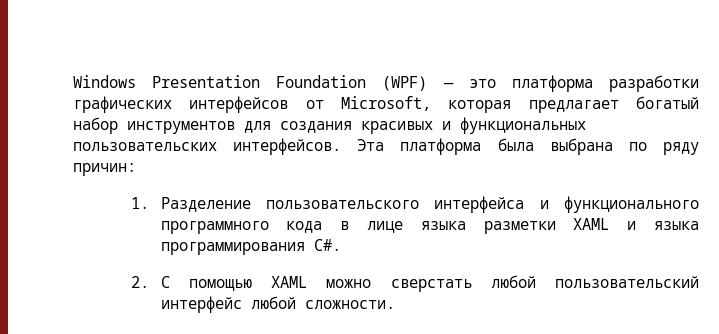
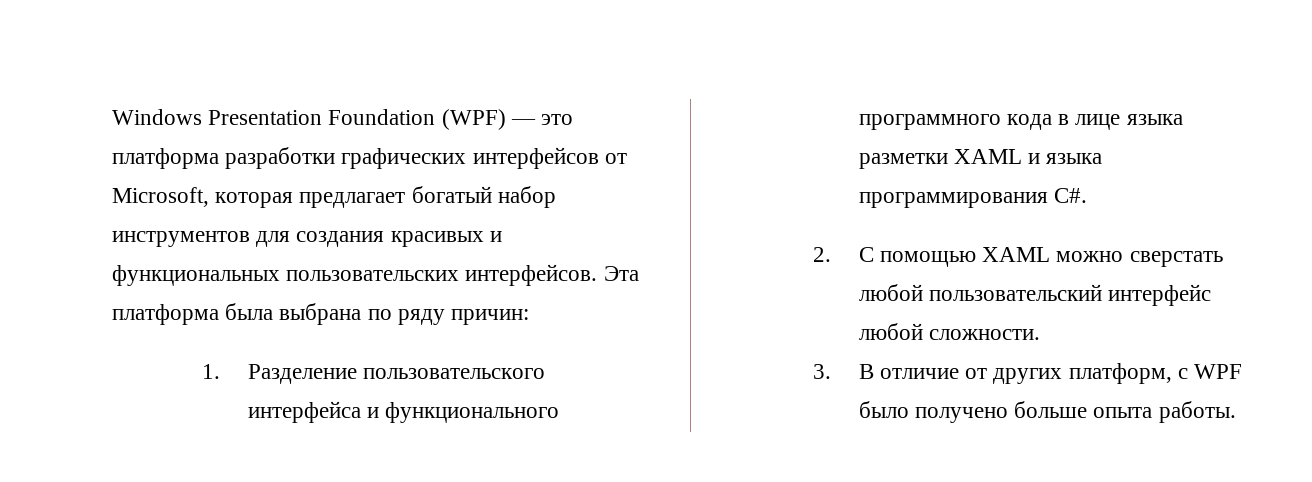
(395, 304) none -> [813,363,1242,384] [858,401,1236,423] // 3. В отличие от других платформ, с WPF было получено больше опыта работы.

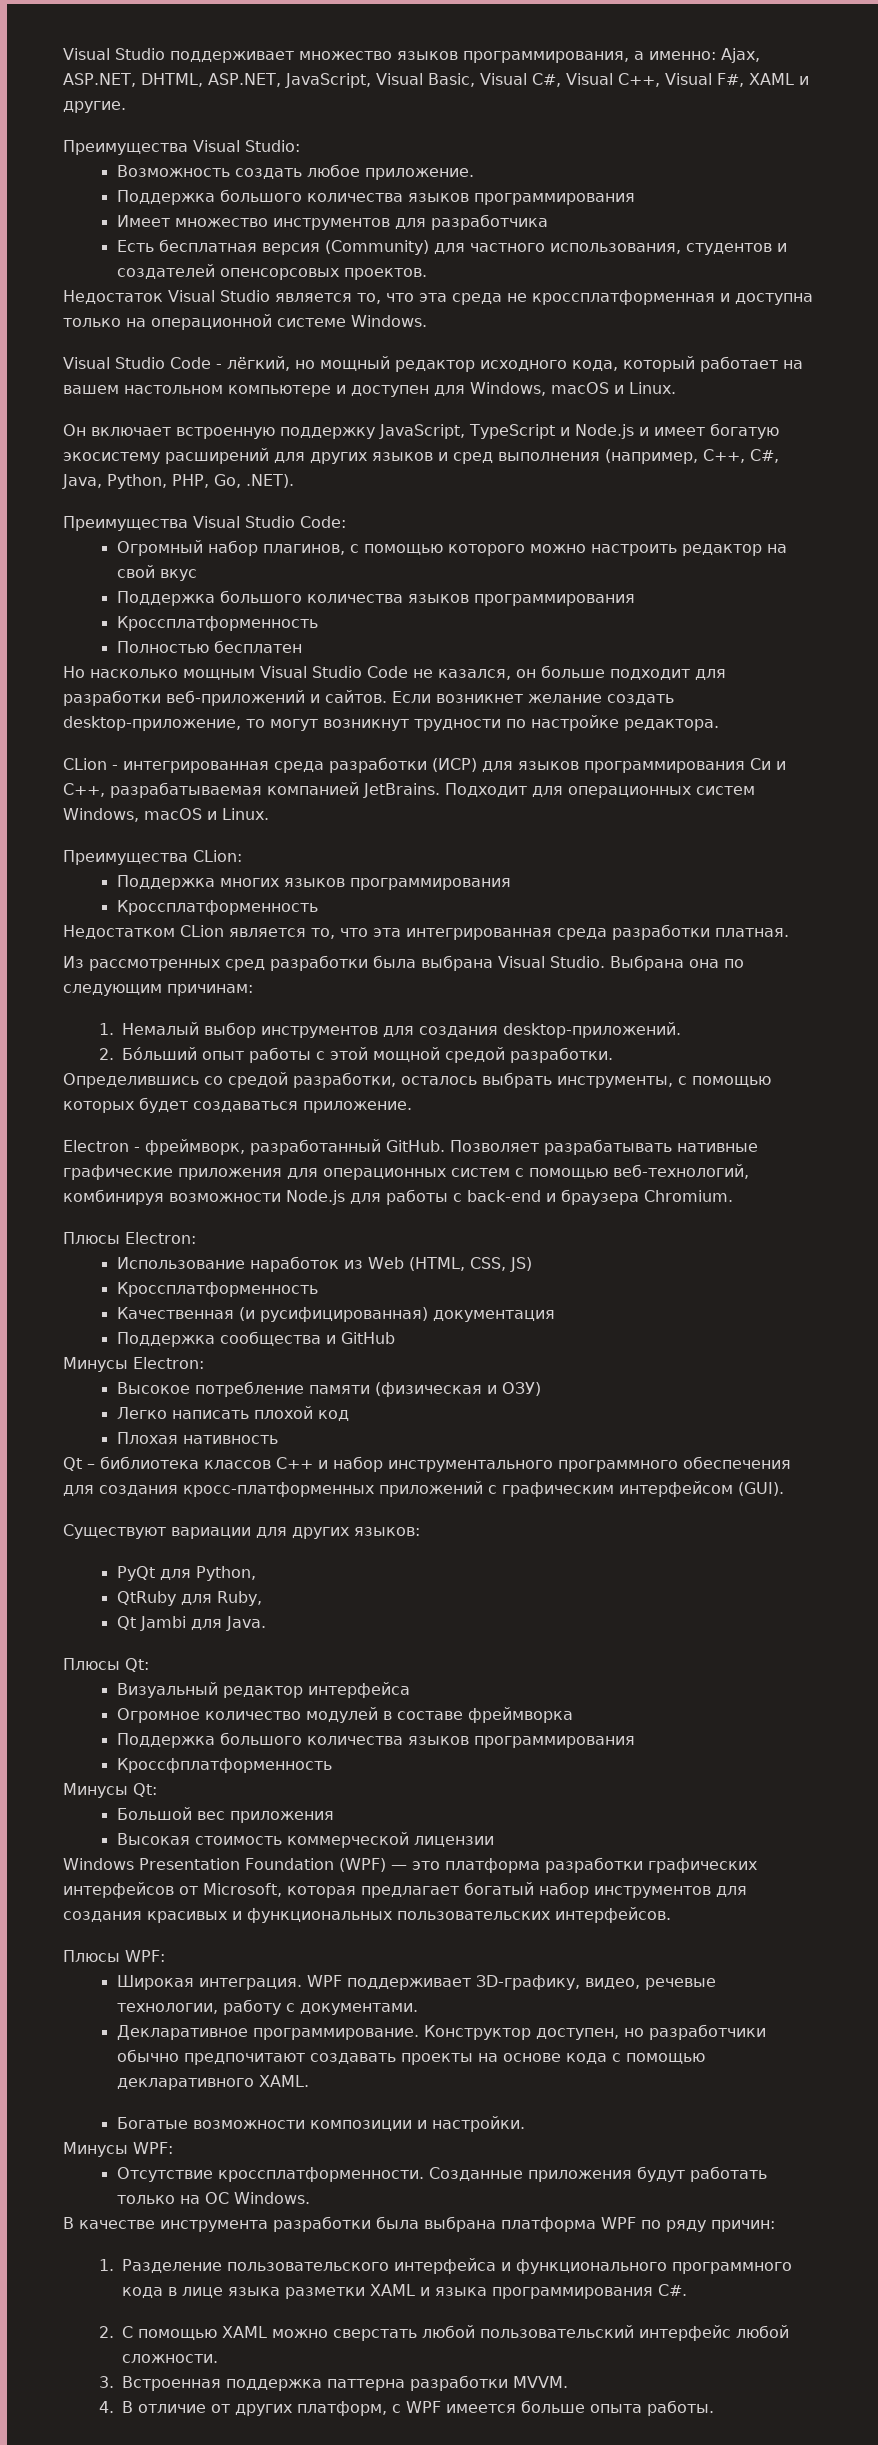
(112, 117) none -> [63,48,760,63] [63,73,809,88] [63,101,126,113] [63,140,300,155] [116,164,474,180] [116,189,635,205] [116,214,548,230] [116,239,787,255] [116,264,427,280] [63,290,813,305] [63,314,427,330] [63,356,803,372] [63,382,676,397] [63,423,779,439] [63,448,779,464] [62,474,294,489] [63,516,346,531] [116,540,787,556] [116,565,197,581] [116,590,635,606] [116,616,318,631] [116,640,302,653] [63,665,726,680] [63,690,674,706] [63,715,719,731] [63,757,786,773] [63,782,755,798] [63,808,269,822] [63,850,242,865] [116,875,511,890] [116,900,318,915] [63,924,789,940] [63,955,744,971] [63,984,253,996] [99,1022,682,1038] [99,1047,614,1063] [63,1072,771,1088] [63,1097,412,1113] [63,1139,758,1155] [63,1164,749,1180] [63,1189,733,1205] [63,1232,196,1244] [116,1256,532,1272] [116,1282,318,1297] [116,1307,555,1322] [116,1331,395,1347] [63,1357,204,1372] [116,1381,541,1397] [116,1406,349,1421] [116,1432,278,1444] [63,1456,791,1472] [63,1481,784,1497] [63,1524,420,1539] [116,1566,256,1581] [116,1591,262,1606] [116,1616,266,1631] [63,1658,149,1672] [116,1682,410,1698] [116,1707,573,1723] [116,1732,635,1748] [116,1758,332,1773] [63,1783,157,1798] [116,1807,334,1823] [116,1832,494,1848] Visual Studio поддерживает множество языков программирования, а именно: Ajax, ASP.NET, DHTML, ASP.NET, JavaScript, Visual Basic, Visual C#, Visual C++, Visual F#, XAML и другие. // Преимущества Visual Studio: // Возможность создать любое приложение. // Поддержка большого количества языков программирования // Имеет множество инструментов для разработчика // Есть бесплатная версия (Community) для частного использования, студентов и создателей опенсорсовых проектов. // Недостаток Visual Studio является то, что эта среда не кроссплатформенная и доступна только на операционной системе Windows. // Visual Studio Code - лёгкий, но мощный редактор исходного кода, который работает на вашем настольном компьютере и доступен для Windows, macOS и Linux. // Он включает встроенную поддержку JavaScript, TypeScript и Node.js и имеет богатую экосистему расширений для других языков и сред выполнения (например, C++, C#, Java, Python, PHP, Go, .NET). // Преимущества Visual Studio Code: // Огромный набор плагинов, с помощью которого можно настроить редактор на свой вкус // Поддержка большого количества языков программирования // Кроссплатформенность // Полностью бесплатен // Но насколько мощным Visual Studio Code не казался, он больше подходит для разработки веб-приложений и сайтов. Если возникнет желание создать desktop-приложение, то могут возникнут трудности по настройке редактора. // CLion - интегрированная среда разработки (ИСР) для языков программирования Си и C++, разрабатываемая компанией JetBrains. Подходит для операционных систем Windows, macOS и Linux. // Преимущества CLion: // Поддержка многих языков программирования // Кроссплатформенность // Недостатком CLion является то, что эта интегрированная среда разработки платная. // Из рассмотренных сред разработки была выбрана Visual Studio. Выбрана она по следующим причинам: // 1. Немалый выбор инструментов для создания desktop-приложений. // 2. Бóльший опыт работы с этой мощной средой разработки. // Определившись со средой разработки, осталось выбрать инструменты, с помощью которых будет создаваться приложение. // Electron - фреймворк, разработанный GitHub. Позволяет разрабатывать нативные графические приложения для операционных систем с помощью веб-технологий, комбинируя возможности Node.js для работы с back-end и браузера Chromium. // Плюсы Electron: // Использование наработок из Web (HTML, CSS, JS) // Кроссплатформенность // Качественная (и русифицированная) документация // Поддержка сообщества и GitHub // Минусы Electron: // Высокое потребление памяти (физическая и ОЗУ) // Легко написать плохой код // Плохая нативность // Qt – библиотека классов C++ и набор инструментального программного обеспечения для создания кросс-платформенных приложений с графическим интерфейсом (GUI). // Существуют вариации для других языков: // PyQt для Python, // QtRuby для Ruby, // Qt Jambi для Java. // Плюсы Qt: // Визуальный редактор интерфейса // Огромное количество модулей в составе фреймворка // Поддержка большого количества языков программирования // Кроссфплатформенность // Минусы Qt: // Большой вес приложения // Высокая стоимость коммерческой лицензии //
[603,266,639,281] [112,303,362,325] Эта платформа была выбрана -> [63,1950,165,1962] [116,1975,716,1990] [116,1999,418,2015] [116,2024,766,2040] [116,2049,705,2065] [116,2075,309,2090] [116,2116,525,2132] [63,2142,173,2157] [116,2166,767,2182] [116,2192,310,2204] [63,2216,636,2232] // Плюсы WPF: // Широкая интеграция. WPF поддерживает ЗD-графику, видео, речевые технологии, работу с документами. // Декларативное программирование. Конструктор доступен, но разработчики обычно предпочитают создавать проекты на основе кода с помощью декларативного XAML. // Богатые возможности композиции и настройки. // Минусы WPF: // Отсутствие кроссплатформенности. Созданные приложения будут работать только на ОС Windows. // В качестве инструмента разработки была выбрана платформа WPF
(832, 371) none -> [122,2375,569,2391] [99,2401,115,2413] Встроенная поддержка паттерна разработки MVVM. // 4.
[858,401,1008,423] было получено -> [446,2404,517,2413] имеется

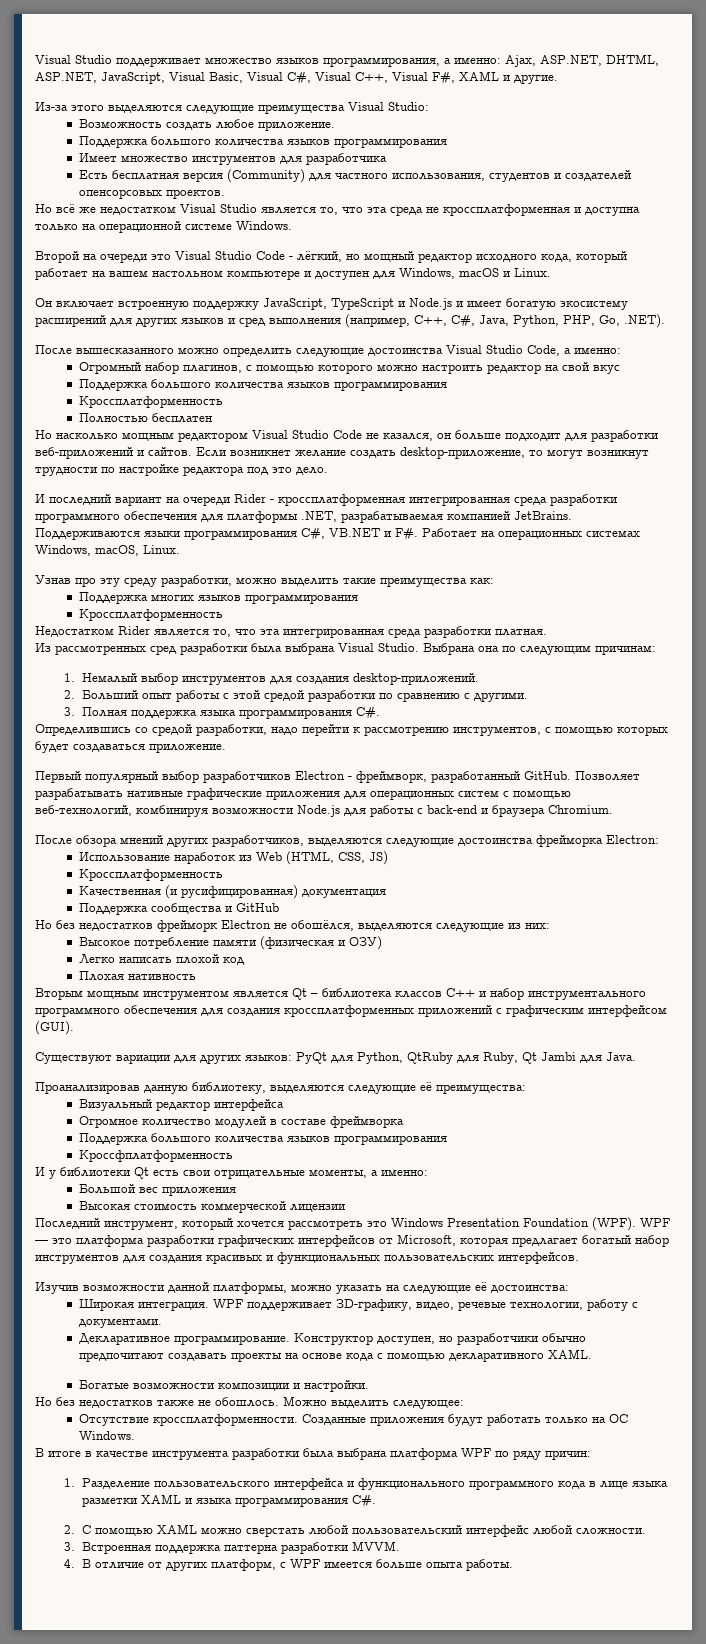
[63,140,188,155] Преимущества -> [35,102,345,114] Из-за этого выделяются следующие преимущества
[63,290,163,304] Недостаток -> [35,204,176,215] Но всё же недостатком
(427, 321) none -> [35,251,171,263] Второй на очереди это
[63,516,346,531] Преимущества Visual Studio Code: -> [35,345,621,357] После вышесказанного можно определить следующие достоинства Visual Studio Code, а именно:
(255, 674) none -> [178,432,248,442] редактором
[624,719,719,731] [63,757,786,773] [63,782,755,798] [63,808,269,822] [63,850,242,865] редактора. // CLion - интегрированная среда разработки (ИСР) для языков программирования Си и C++, разрабатываемая компанией JetBrains. Подходит для операционных систем Windows, macOS и Linux. // Преимущества CLion: -> [183,466,328,476] [35,494,617,506] [35,511,572,523] [35,527,640,541] [35,545,180,556] [35,575,494,587] редактора под это дело. // И последний вариант на очереди Rider - кроссплатформенная интегрированная среда разработки программного обеспечения для платформы .NET, разрабатываемая компанией JetBrains. Поддерживаются языки программирования C#, VB.NET и F#. Работает на операционных системах Windows, macOS, Linux. // Узнав про эту среду разработки, можно выделить такие преимущества как:
[180,925,224,937] CLion -> [118,626,150,635] Rider
[122,1047,198,1060] Бóльший -> [81,690,138,700] Больший
[373,1047,614,1063] мощной средой разработки. -> [263,690,528,702] [64,706,380,720] средой разработки по сравнению с другими. // 3. Полная поддержка языка программирования C#.
[401,1072,673,1088] осталось выбрать инструменты, -> [271,724,541,736] надо перейти к рассмотрению инструментов,
(412, 1107) none -> [35,771,291,783] Первый популярный выбор разработчиков
[63,1232,120,1244] Плюсы -> [35,835,603,847] После обзора мнений других разработчиков, выделяются следующие достоинства фрейморка
[63,1357,204,1372] Минусы Electron: -> [35,920,550,932] Но без недостатков фрейморк Electron не обошёлся, выделяются следующие из них:
(278, 1439) none -> [35,988,288,1000] Вторым мощным инструментом является
[183,1482,374,1497] кросс-платформенных -> [284,1005,414,1017] кроссплатформенных
(420, 1531) // -> (292, 1058) none
(256, 1573) // -> (403, 1058) none
(262, 1598) // -> (518, 1058) none
[63,1658,149,1672] Плюсы Qt: -> [35,1082,526,1094] Проанализировав данную библиотеку, выделяются следующие её преимущества:
[63,1783,157,1798] Минусы Qt: -> [35,1167,428,1179] И у библиотеки Qt есть свои отрицательные моменты, а именно:
(494, 1841) none -> [35,1218,387,1230] Последний инструмент, который хочется рассмотреть это
[339,1858,386,1872] (WPF) -> [592,1217,670,1231] (WPF). WPF
[63,1950,165,1962] Плюсы WPF: -> [35,1282,569,1294] Изучив возможности данной платформы, можно указать на следующие её достоинства:
[63,2142,173,2157] Минусы WPF: -> [35,1396,464,1409] Но без недостатков также не обошлось. Можно выделить следующее:
(74, 2223) none -> [48,1451,92,1457] итоге в

